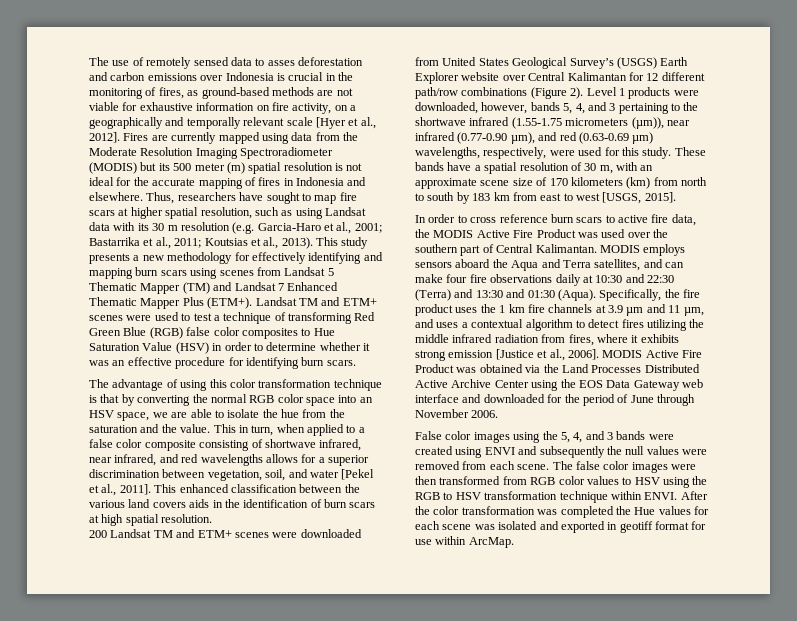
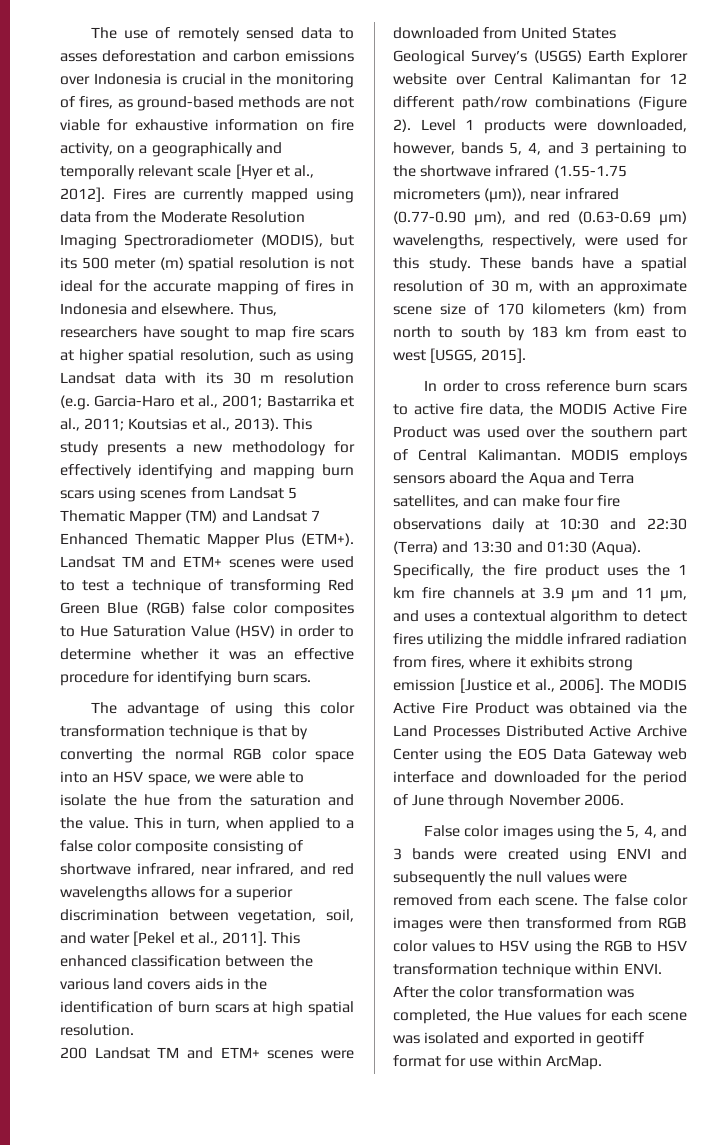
[89,162,137,174] (MODIS) -> [260,234,323,247] (MODIS),
[171,412,188,418] are -> [218,774,252,783] were
(599, 354) none -> [608,679,635,691] The
[560,506,614,518] completed -> [393,1009,471,1024] completed,

